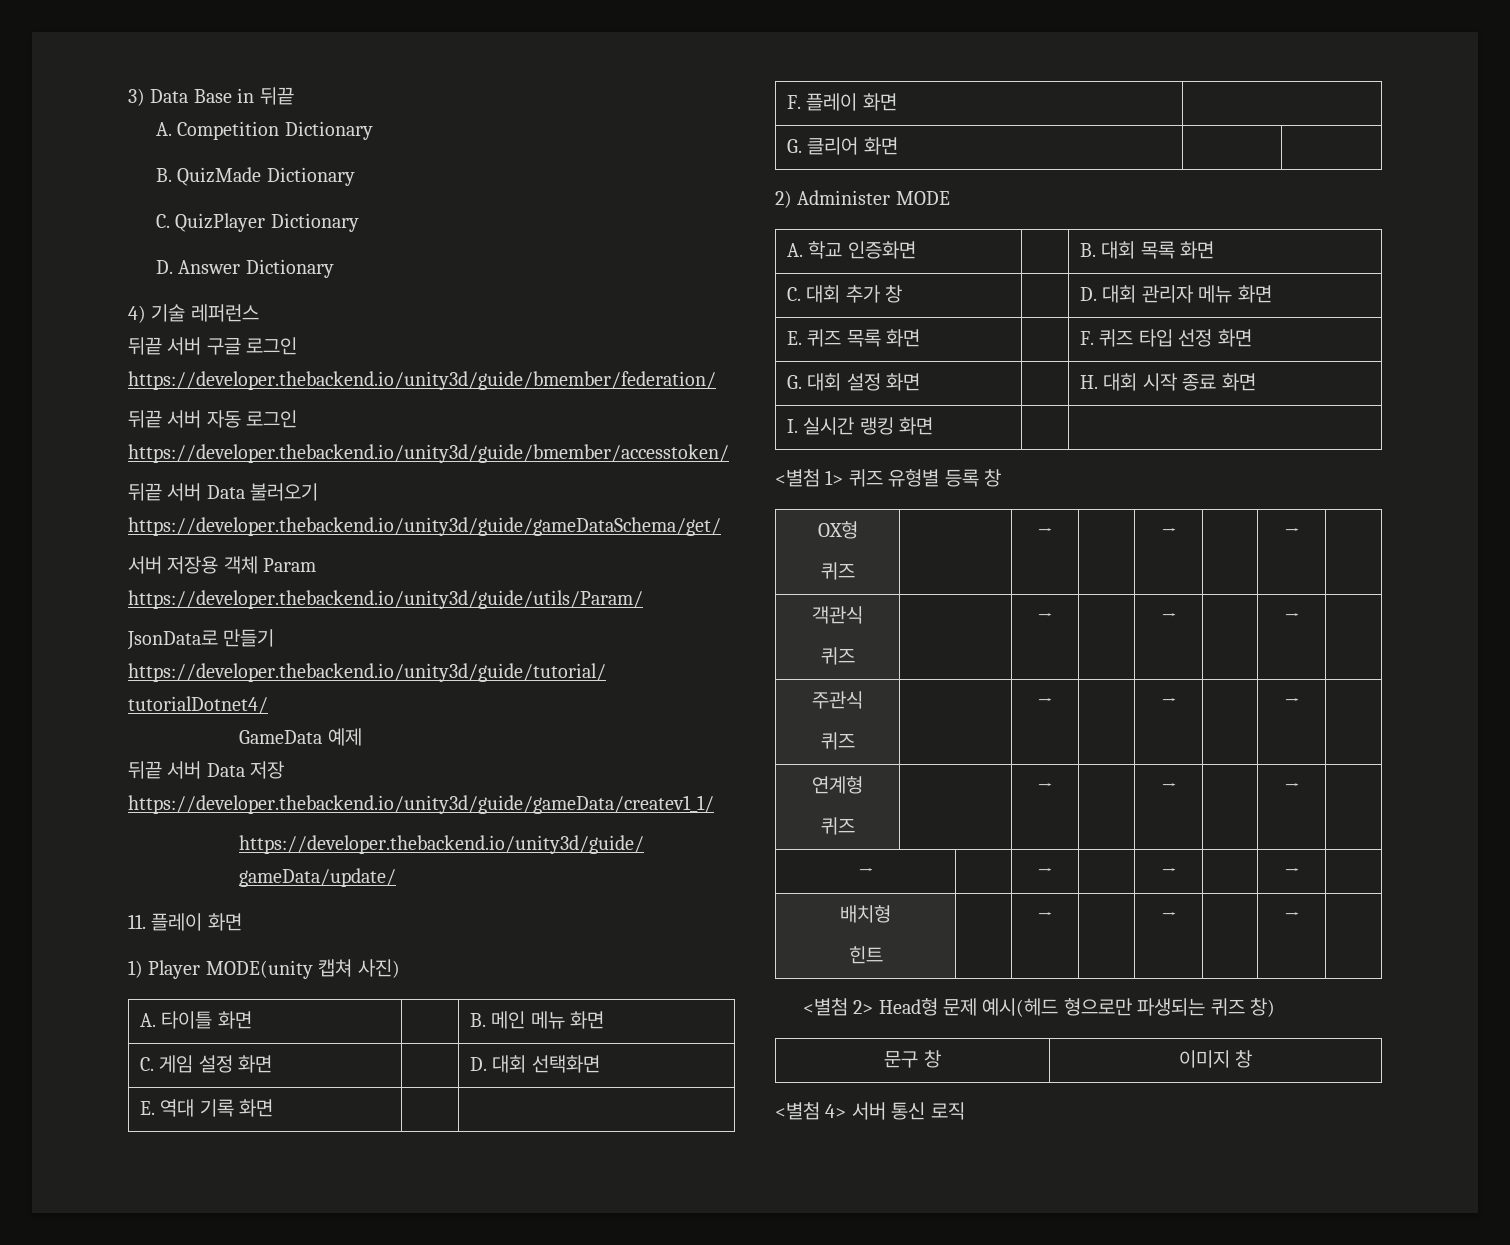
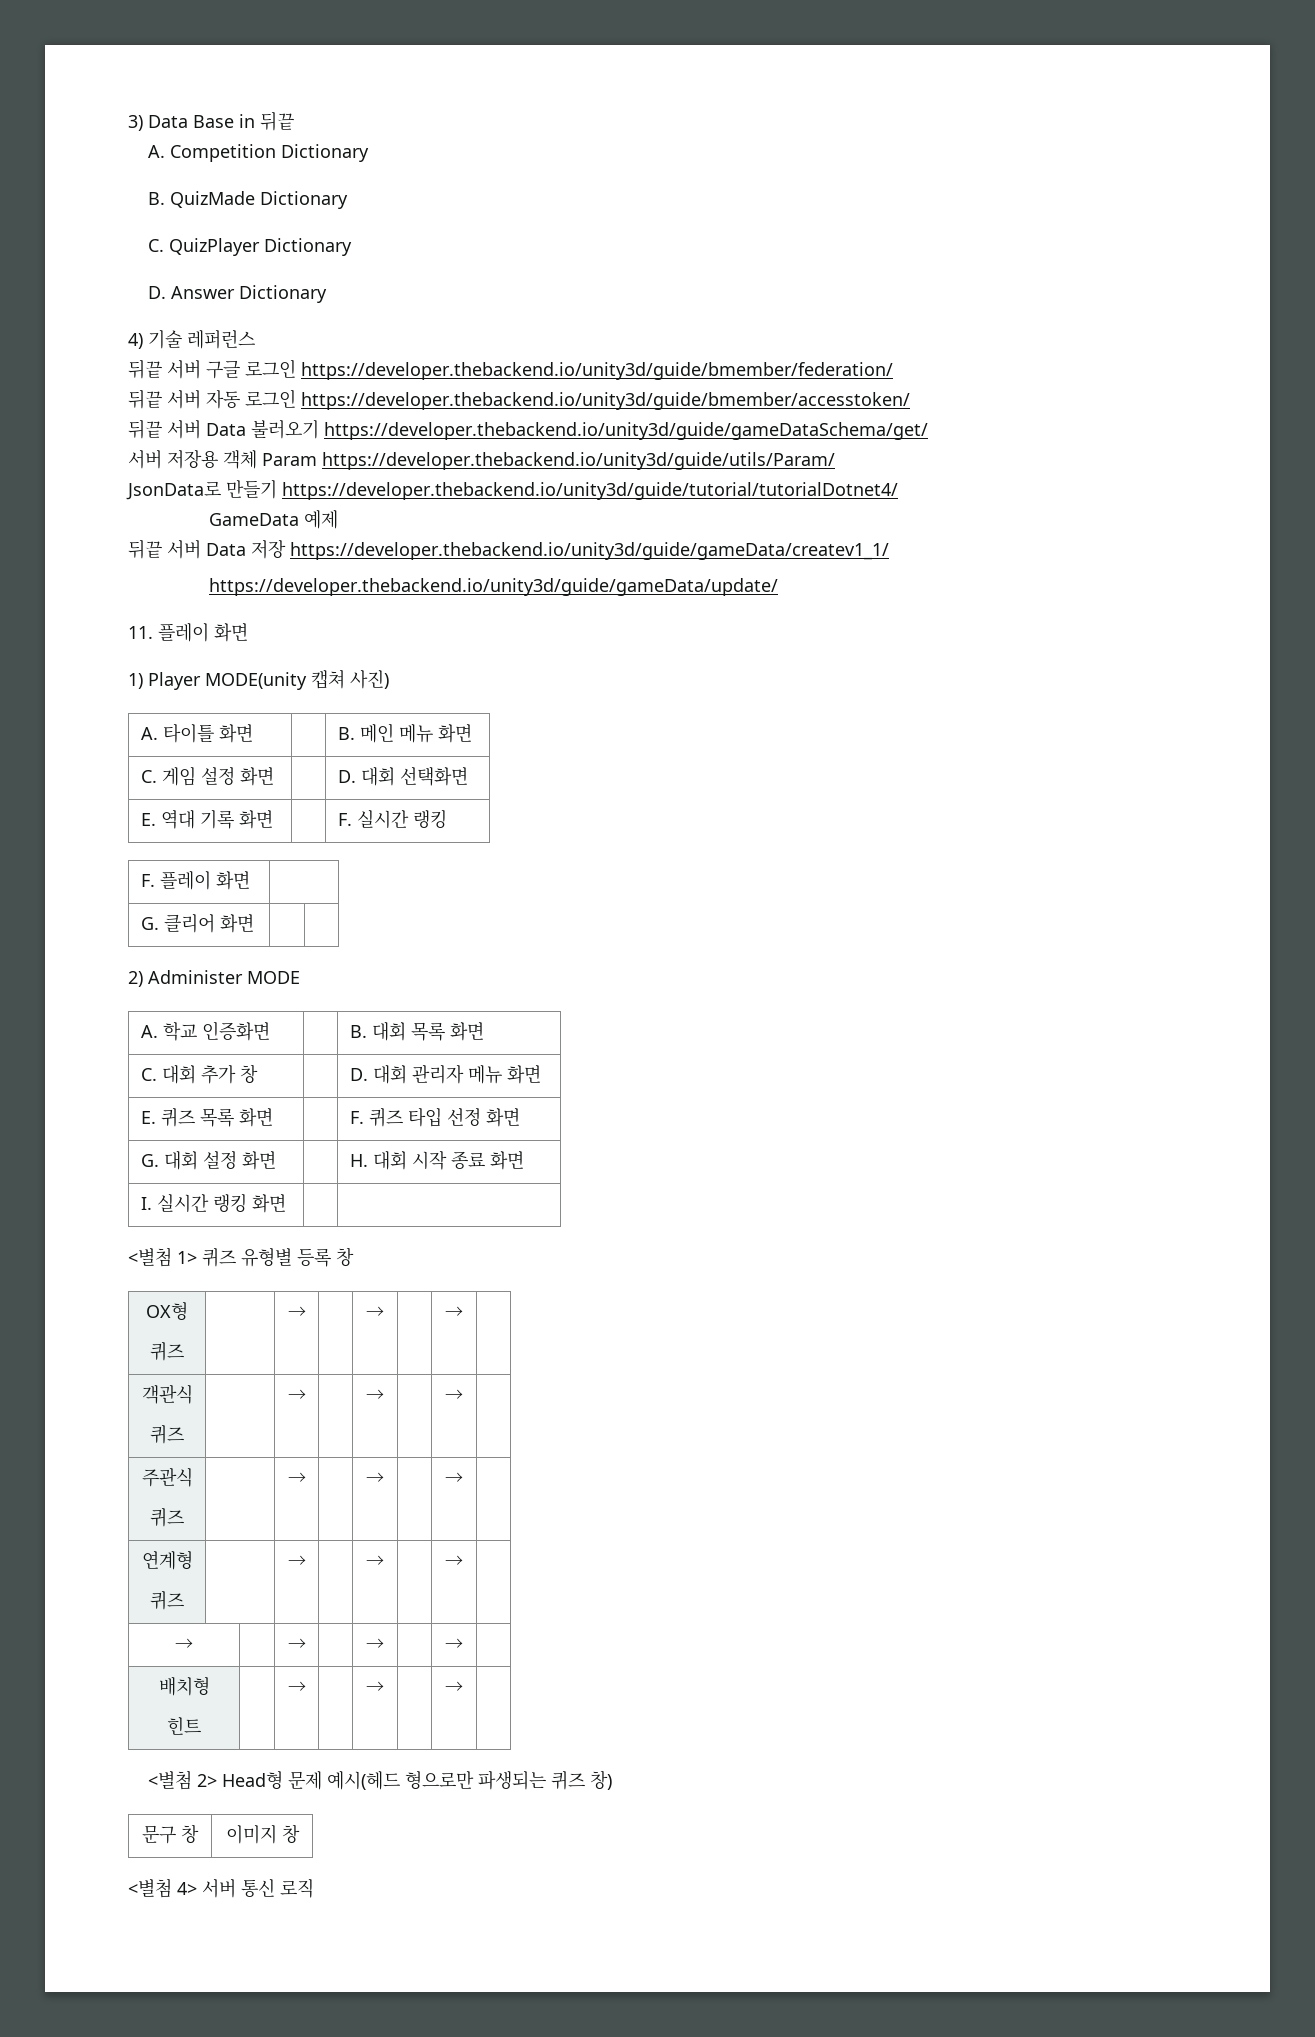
(274, 1108) none -> [337,810,447,829] F. 실시간 랭킹

